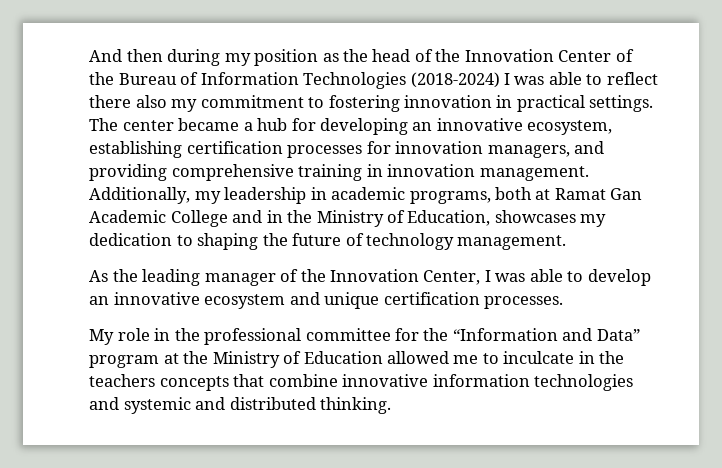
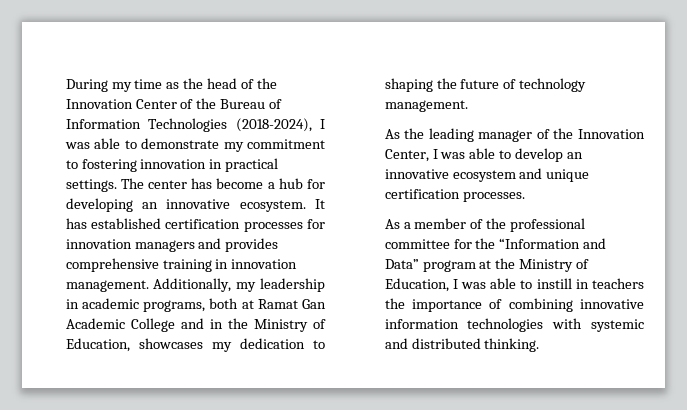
[89,49,319,66] And then during my position -> [65,79,163,92] During my time
[410,72,658,88] [89,95,167,108] (2018-2024) I was able to reflect there also -> [235,118,326,132] [64,138,220,149] (2018-2024), I was able to demonstrate
[178,118,240,131] became -> [191,178,264,189] has become
[527,120,613,135] [89,141,183,158] ecosystem, establishing -> [239,199,325,212] [65,218,161,229] ecosystem. It has established
[487,141,605,158] [89,164,168,181] managers, and providing -> [134,238,279,252] managers and provides
[89,328,171,345] My role in -> [384,218,484,229] As a member of
[303,351,625,364] [89,374,338,391] Education allowed me to inculcate in the teachers concepts that combine -> [384,278,645,292] [384,298,573,312] Education, I was able to instill in teachers the importance of combining
[89,397,120,410] and -> [552,318,583,329] with

